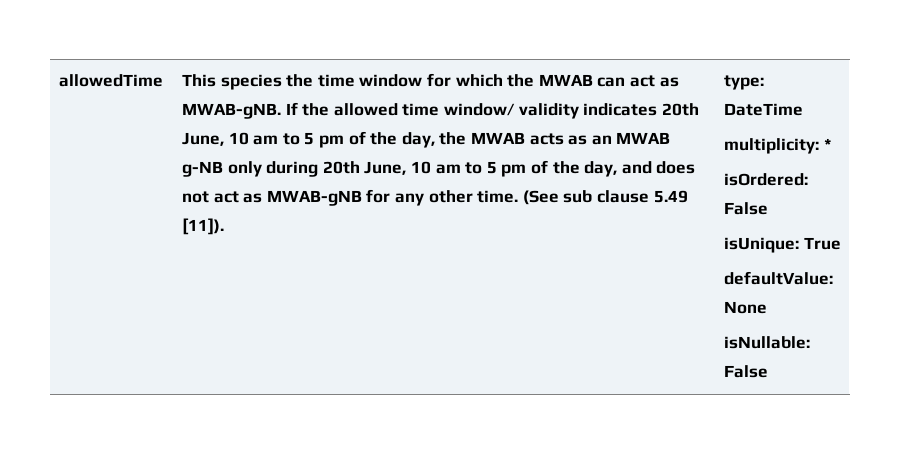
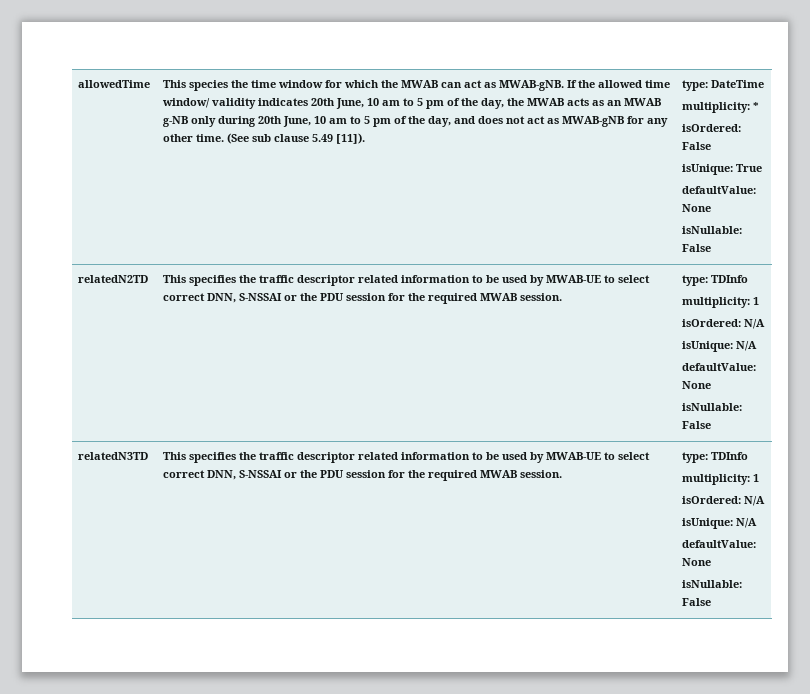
(769, 371) none -> [78,275,149,283] [163,275,651,286] [163,293,563,304] [682,275,749,286] [682,297,760,308] [682,319,766,329] [682,341,758,352] [682,363,757,371] [682,381,712,389] [682,403,743,411] [682,421,712,429] [78,452,149,460] [163,452,651,463] [163,470,563,481] [682,452,749,463] [682,474,760,485] [682,496,766,506] [682,518,758,529] [682,540,757,548] [682,558,712,566] [682,580,743,588] [682,598,712,606] // relatedN2TD | This specifies the traffic descriptor related information to be used by MWAB-UE to select correct DNN, S-NSSAI or the PDU session for the required MWAB session. | type: TDInfo // multiplicity: 1 // isOrdered: N/A // isUnique: N/A // defaultValue: None // isNullable: False // relatedN3TD | This specifies the traffic descriptor related information to be used by MWAB-UE to select correct DNN, S-NSSAI or the PDU session for the required MWAB session. | type: TDInfo // multiplicity: 1 // isOrdered: N/A // isUnique: N/A // defaultValue: None // isNullable: False

